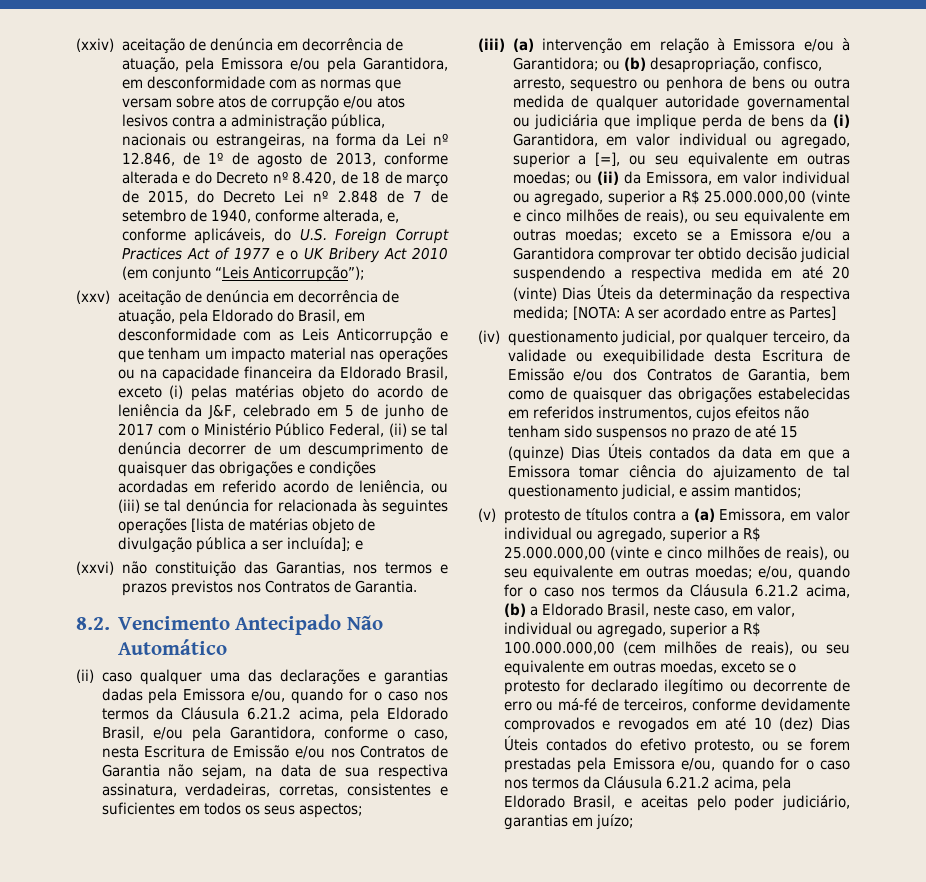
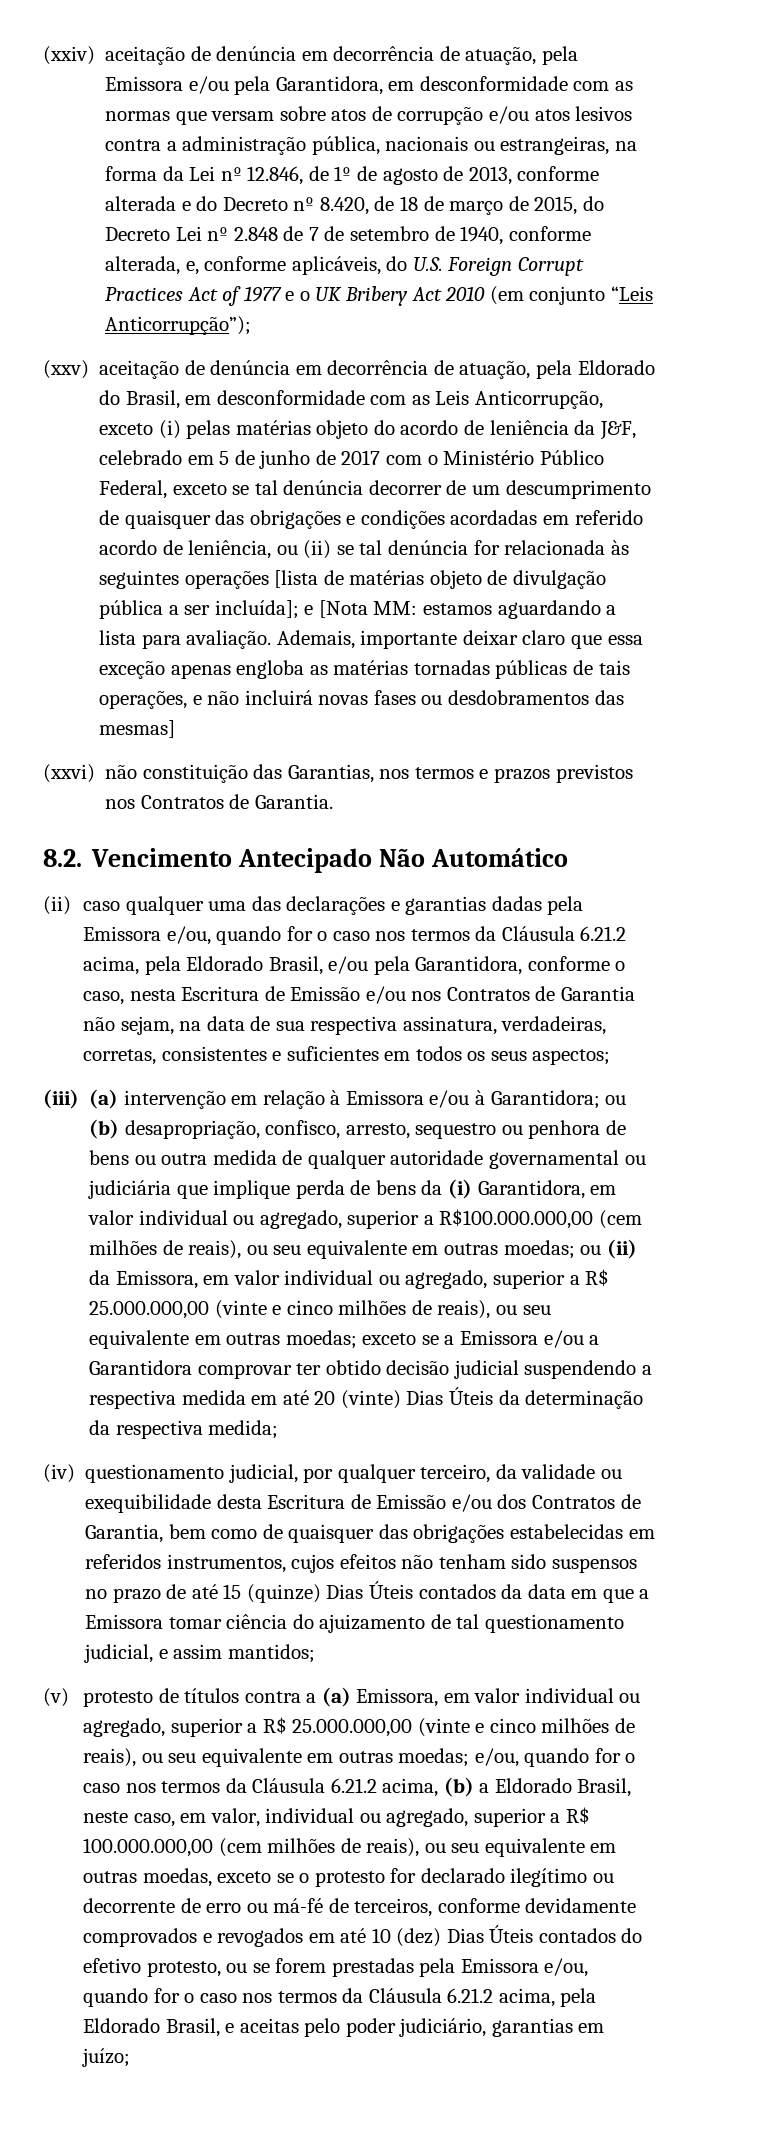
[337,328,448,344] [117,347,448,363] [117,366,448,382] Anticorrupção e que tenham um impacto material nas operações ou na capacidade financeira da Eldorado Brasil, -> [474,390,603,409] Anticorrupção,
[388,423,407,437] (ii) -> [172,483,227,495] exceto
[117,499,140,513] (iii) -> [303,540,332,559] (ii)
(363, 545) none -> [318,600,617,619] [99,630,643,649] [99,660,630,679] [99,690,624,709] [99,720,176,738] [Nota MM: estamos aguardando a lista para avaliação. Ademais, importante deixar claro que essa exceção apenas engloba as matérias tornadas públicas de tais operações, e não incluirá novas fases ou desdobramentos das mesmas]
[595,152,621,166] [=], -> [439,1209,642,1229] [89,1240,242,1259] R$100.000.000,00 (cem milhões de reais),
[572,306,836,320] [NOTA: A ser acordado entre as Partes] -> (279, 1429) none

